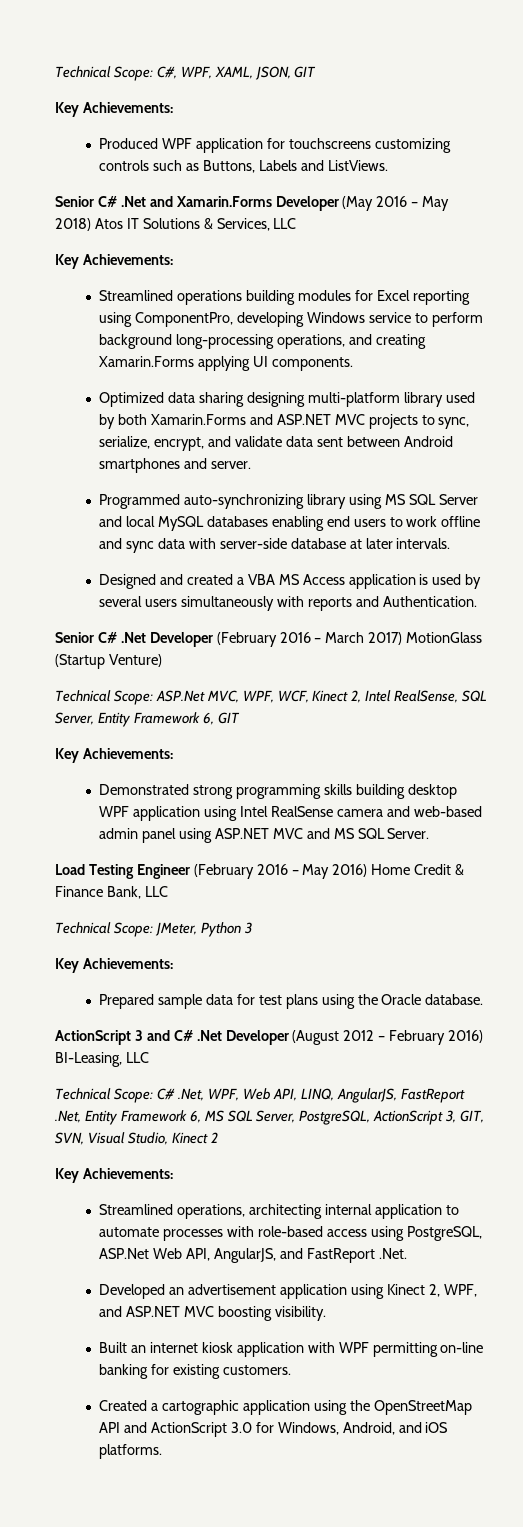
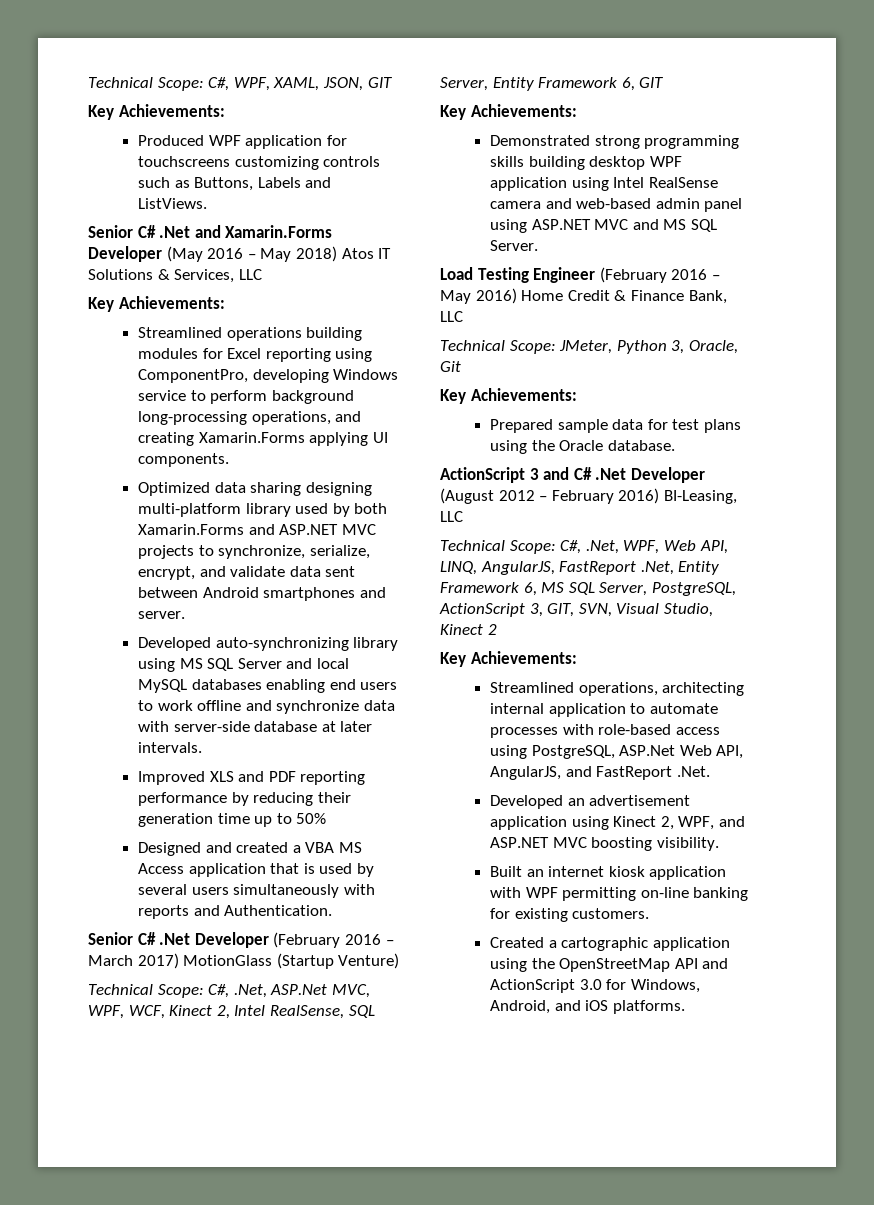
[438,417,470,429] sync, -> [218,545,306,559] synchronize,
[99,494,181,509] Programmed -> [137,637,211,651] Developed
[126,541,155,553] sync -> [276,700,360,714] synchronize
(451, 543) none -> [137,771,366,785] [137,792,351,806] [137,813,327,827] // Improved XLS and PDF reporting performance by reducing their generation time up to 50%
(416, 581) none -> [270,863,300,874] that
(153, 697) none -> [208,984,267,998] C#, .Net,
[243,922,252,934] 3 -> [671,340,738,354] [440,361,461,372] 3, Oracle, Git
[156,1088,175,1100] C# -> [560,540,582,554] C#,

